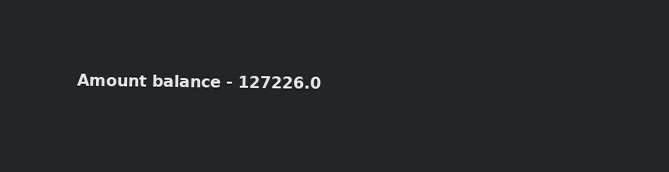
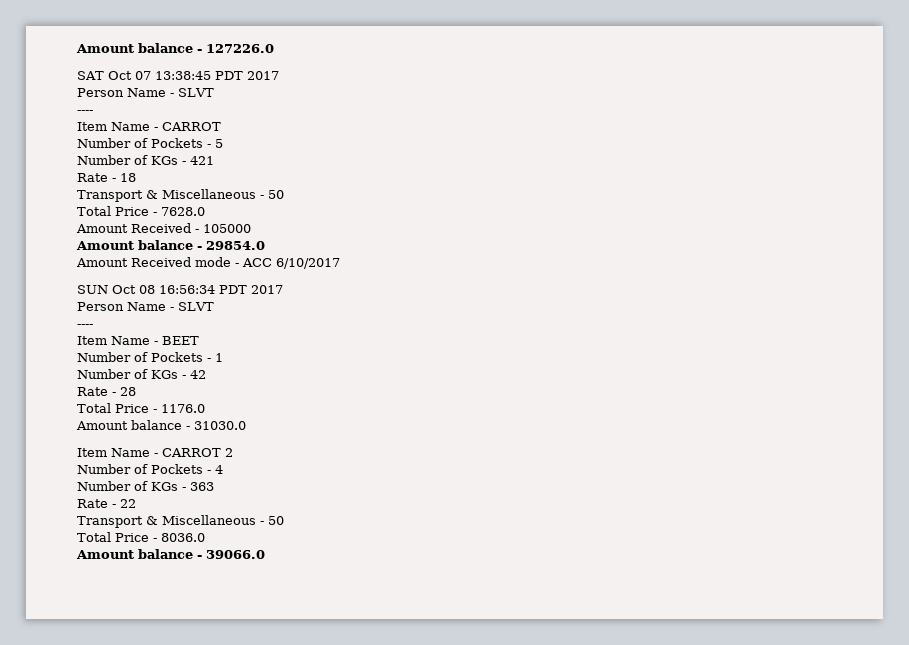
(322, 82) none -> [77,71,279,80] [77,88,214,97] [77,110,93,114] [77,122,221,131] [77,138,223,148] [77,155,214,165] [77,173,136,182] [77,189,284,202] [77,206,205,216] [76,223,251,233] [76,240,265,250] [76,257,340,269] [77,285,283,294] [77,302,214,311] [77,324,93,328] [77,336,199,345] [77,352,223,362] [77,369,206,379] [77,387,136,396] [77,403,205,413] [76,420,246,430] [77,448,233,457] [77,464,223,474] [77,481,214,491] [77,499,136,508] [77,515,284,528] [77,532,205,542] [76,549,265,559] // SAT Oct 07 13:38:45 PDT 2017 // Person Name - SLVT // ---- // Item Name - CARROT // Number of Pockets - 5 // Number of KGs - 421 // Rate - 18 // Transport & Miscellaneous - 50 // Total Price - 7628.0 // Amount Received - 105000 // Amount balance - 29854.0 // Amount Received mode - ACC 6/10/2017 // SUN Oct 08 16:56:34 PDT 2017 // Person Name - SLVT // ---- // Item Name - BEET // Number of Pockets - 1 // Number of KGs - 42 // Rate - 28 // Total Price - 1176.0 // Amount balance - 31030.0 // Item Name - CARROT 2 // Number of Pockets - 4 // Number of KGs - 363 // Rate - 22 // Transport & Miscellaneous - 50 // Total Price - 8036.0 // Amount balance - 39066.0

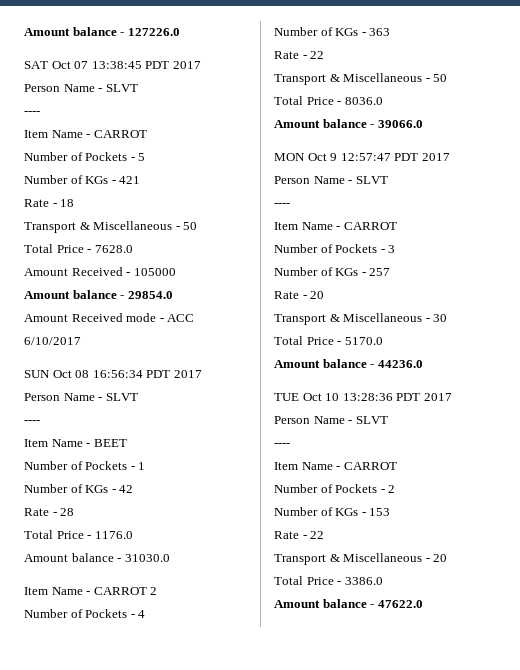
(265, 554) none -> [274,153,450,161] [274,176,388,184] [274,203,290,207] [274,222,397,230] [274,244,396,253] [274,267,391,276] [274,291,325,299] [274,313,448,325] [274,336,383,345] [274,359,423,368] [274,393,452,401] [274,416,388,424] [274,443,290,447] [274,462,397,470] [274,484,396,493] [274,507,391,516] [274,531,325,539] [274,553,448,565] [274,576,383,585] [274,599,423,608] // MON Oct 9 12:57:47 PDT 2017 // Person Name - SLVT // ---- // Item Name - CARROT // Number of Pockets - 3 // Number of KGs - 257 // Rate - 20 // Transport & Miscellaneous - 30 // Total Price - 5170.0 // Amount balance - 44236.0 // TUE Oct 10 13:28:36 PDT 2017 // Person Name - SLVT // ---- // Item Name - CARROT // Number of Pockets - 2 // Number of KGs - 153 // Rate - 22 // Transport & Miscellaneous - 20 // Total Price - 3386.0 // Amount balance - 47622.0

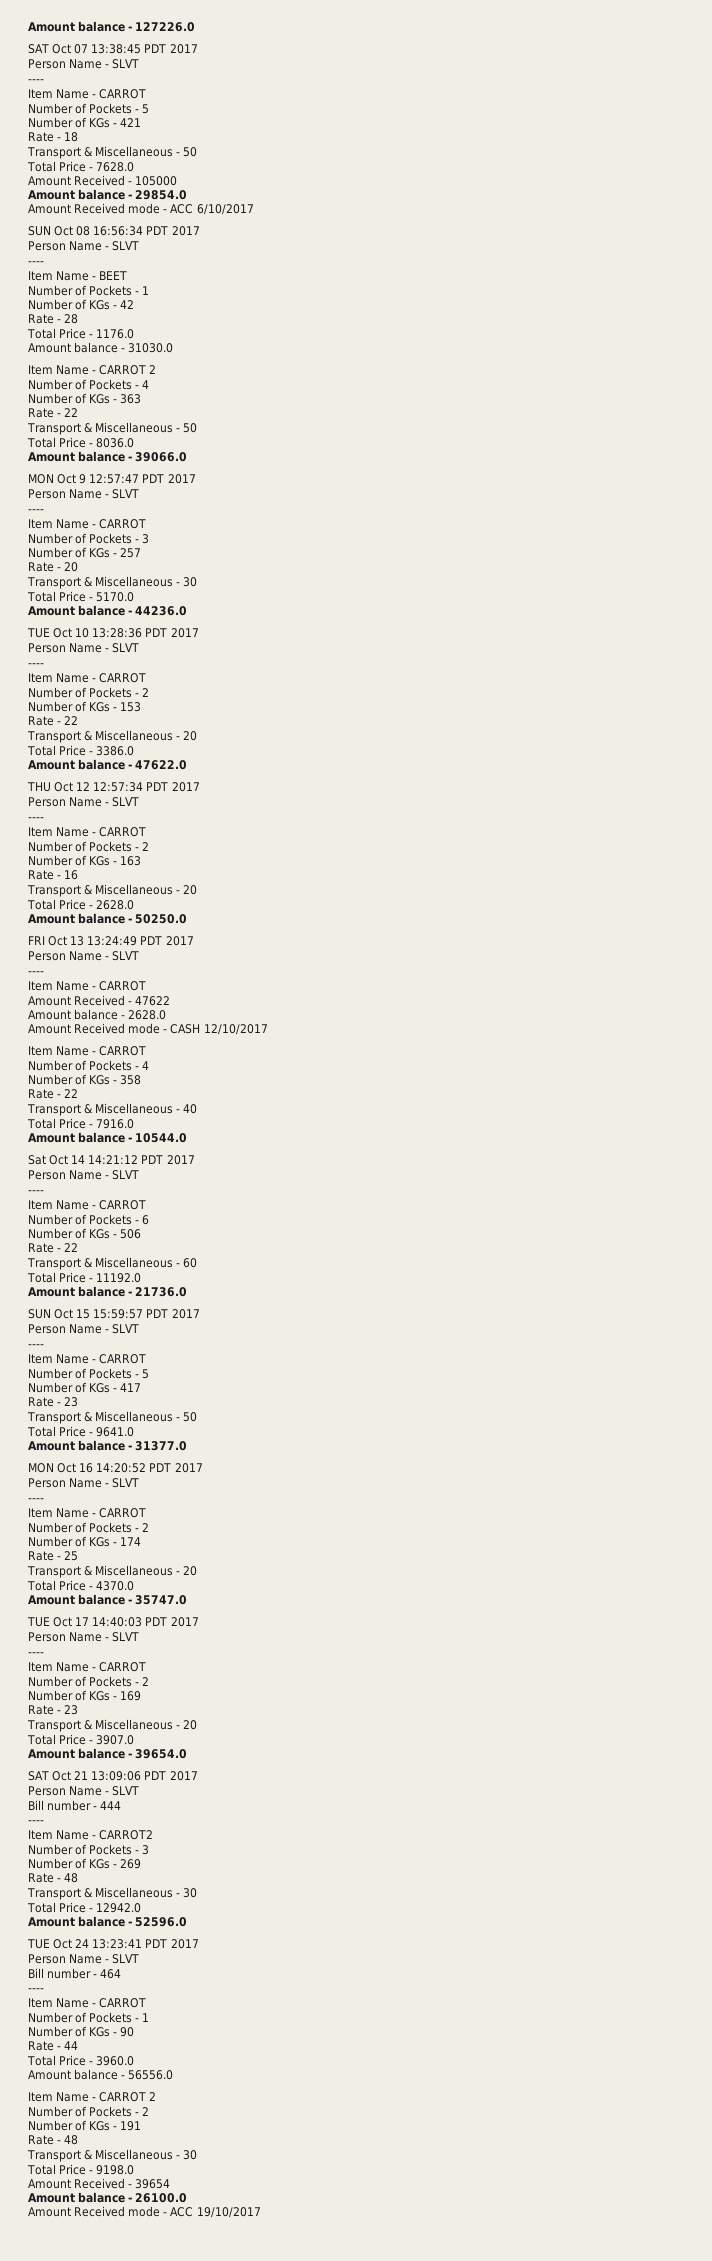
(423, 604) none -> [27,782,200,792] [28,797,140,807] [28,817,44,821] [28,827,147,837] [28,841,150,852] [28,855,142,866] [28,870,79,880] [27,884,198,897] [27,899,135,910] [28,913,188,924] [28,936,194,946] [28,951,140,961] [28,971,44,975] [28,981,147,991] [28,995,171,1006] [28,1009,167,1020] [28,1023,268,1035] [28,1046,147,1056] [28,1060,150,1071] [28,1074,142,1085] [28,1089,79,1099] [27,1103,198,1116] [27,1118,135,1129] [28,1132,188,1143] [28,1155,195,1165] [28,1170,140,1180] [28,1190,44,1194] [28,1200,147,1210] [28,1214,150,1225] [28,1228,142,1239] [28,1243,79,1253] [27,1257,198,1270] [27,1272,142,1283] [28,1286,188,1297] [28,1309,200,1319] [28,1324,140,1334] [28,1344,44,1348] [28,1354,147,1364] [28,1368,150,1379] [28,1382,142,1393] [28,1397,79,1407] [27,1411,198,1424] [27,1426,135,1437] [28,1440,188,1451] [28,1463,203,1473] [28,1478,140,1488] [28,1498,44,1502] [28,1508,147,1518] [28,1522,150,1533] [28,1536,142,1547] [28,1551,79,1561] [27,1565,198,1578] [27,1580,135,1591] [28,1594,188,1605] [27,1617,199,1627] [28,1632,140,1642] [28,1652,44,1656] [28,1662,147,1672] [28,1676,150,1687] [28,1690,142,1701] [28,1705,79,1715] [27,1719,198,1732] [27,1734,135,1745] [28,1748,188,1759] [28,1771,198,1781] [28,1786,140,1796] [28,1800,122,1811] [28,1820,44,1824] [28,1830,154,1840] [28,1844,150,1855] [28,1858,142,1869] [28,1873,79,1883] [27,1887,198,1900] [27,1902,142,1913] [28,1916,188,1927] [27,1939,199,1949] [28,1954,140,1964] [28,1968,122,1979] [28,1988,44,1992] [28,1998,147,2008] [28,2012,150,2023] [28,2026,135,2037] [28,2041,79,2051] [27,2055,135,2066] [28,2069,174,2080] [28,2092,157,2102] [28,2106,150,2117] [28,2120,142,2131] [28,2135,79,2145] [27,2149,198,2162] [27,2164,135,2175] [28,2178,171,2189] [28,2192,188,2203] [28,2206,261,2218] // THU Oct 12 12:57:34 PDT 2017 // Person Name - SLVT // ---- // Item Name - CARROT // Number of Pockets - 2 // Number of KGs - 163 // Rate - 16 // Transport & Miscellaneous - 20 // Total Price - 2628.0 // Amount balance - 50250.0 // FRI Oct 13 13:24:49 PDT 2017 // Person Name - SLVT // ---- // Item Name - CARROT // Amount Received - 47622 // Amount balance - 2628.0 // Amount Received mode - CASH 12/10/2017 // Item Name - CARROT // Number of Pockets - 4 // Number of KGs - 358 // Rate - 22 // Transport & Miscellaneous - 40 // Total Price - 7916.0 // Amount balance - 10544.0 // Sat Oct 14 14:21:12 PDT 2017 // Person Name - SLVT // ---- // Item Name - CARROT // Number of Pockets - 6 // Number of KGs - 506 // Rate - 22 // Transport & Miscellaneous - 60 // Total Price - 11192.0 // Amount balance - 21736.0 // SUN Oct 15 15:59:57 PDT 2017 // Person Name - SLVT // ---- // Item Name - CARROT // Number of Pockets - 5 // Number of KGs - 417 // Rate - 23 // Transport & Miscellaneous - 50 // Total Price - 9641.0 // Amount balance - 31377.0 // MON Oct 16 14:20:52 PDT 2017 // Person Name - SLVT // ---- // Item Name - CARROT // Number of Pockets - 2 // Number of KGs - 174 // Rate - 25 // Transport & Miscellaneous - 20 // Total Price - 4370.0 // Amount balance - 35747.0 // TUE Oct 17 14:40:03 PDT 2017 // Person Name - SLVT // ---- // Item Name - CARROT // Number of Pockets - 2 // Number of KGs - 169 // Rate - 23 // Transport & Miscellaneous - 20 // Total Price - 3907.0 // Amount balance - 39654.0 // SAT Oct 21 13:09:06 PDT 2017 // Person Name - SLVT // Bill number - 444 // ---- // Item Name - CARROT2 // Number of Pockets - 3 // Number of KGs - 269 // Rate - 48 // Transport & Miscellaneous - 30 // Total Price - 12942.0 // Amount balance - 52596.0 // TUE Oct 24 13:23:41 PDT 2017 // Person Name - SLVT // Bill number - 464 // ---- // Item Name - CARROT // Number of Pockets - 1 // Number of KGs - 90 // Rate - 44 // Total Price - 3960.0 // Amount balance - 56556.0 // Item Name - CARROT 2 // Number of Pockets - 2 // Number of KGs - 191 // Rate - 48 // Transport & Miscellaneous - 30 // Total Price - 9198.0 // Amount Received - 39654 // Amount balance - 26100.0 // Amount Received mode - ACC 19/10/2017

